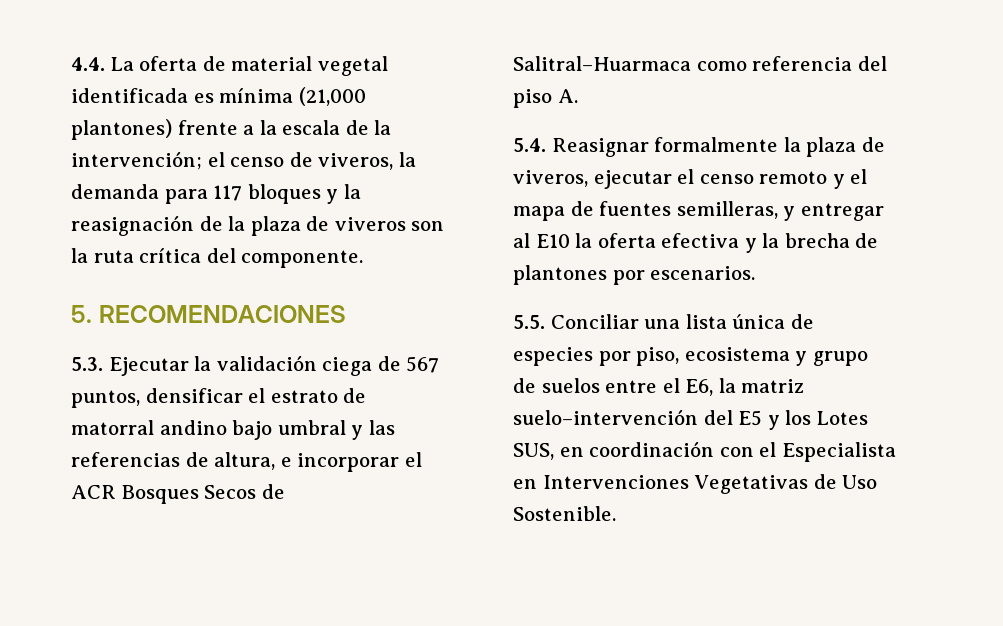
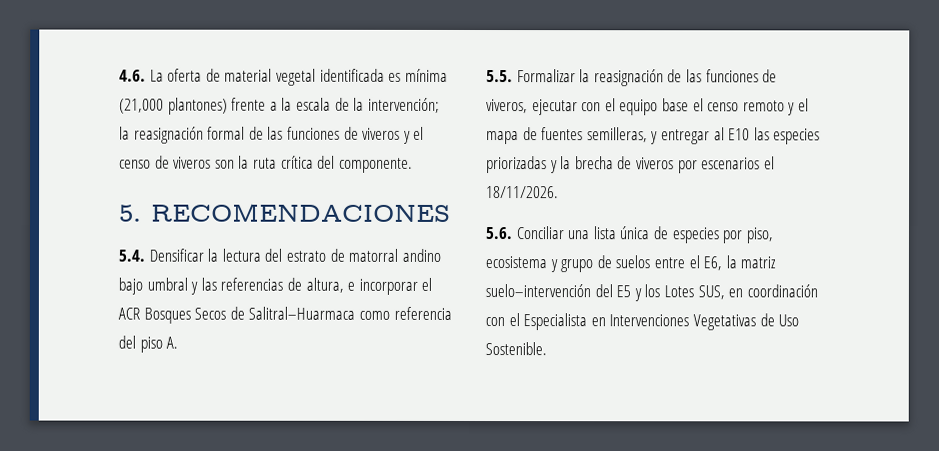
[71,57,105,71] 4.4. -> [119,69,146,82] 4.6.
[207,152,416,170] [71,184,361,204] [71,215,301,236] el censo de viveros, la demanda para 117 bloques y la reasignación de la plaza -> [119,126,425,144] [119,159,151,169] la reasignación formal de las funciones de viveros y el censo
[71,355,440,376] [71,388,266,408] 5.3. Ejecutar la validación ciega de 567 puntos, densificar el -> [118,248,283,262] 5.4. Densificar la lectura del
[513,137,885,157] [513,170,672,189] 5.4. Reasignar formalmente la plaza de viveros, ejecutar -> [486,69,778,87] [486,98,689,116] 5.5. Formalizar la reasignación de las funciones de viveros, ejecutar con el equipo base
[575,233,740,248] la oferta efectiva -> [753,127,821,145] [486,156,547,174] las especies priorizadas
[513,265,756,285] [513,315,545,329] plantones por escenarios. // 5.5. -> [635,156,775,174] [486,186,559,199] [485,227,512,240] viveros por escenarios el 18/11/2026. // 5.6.

